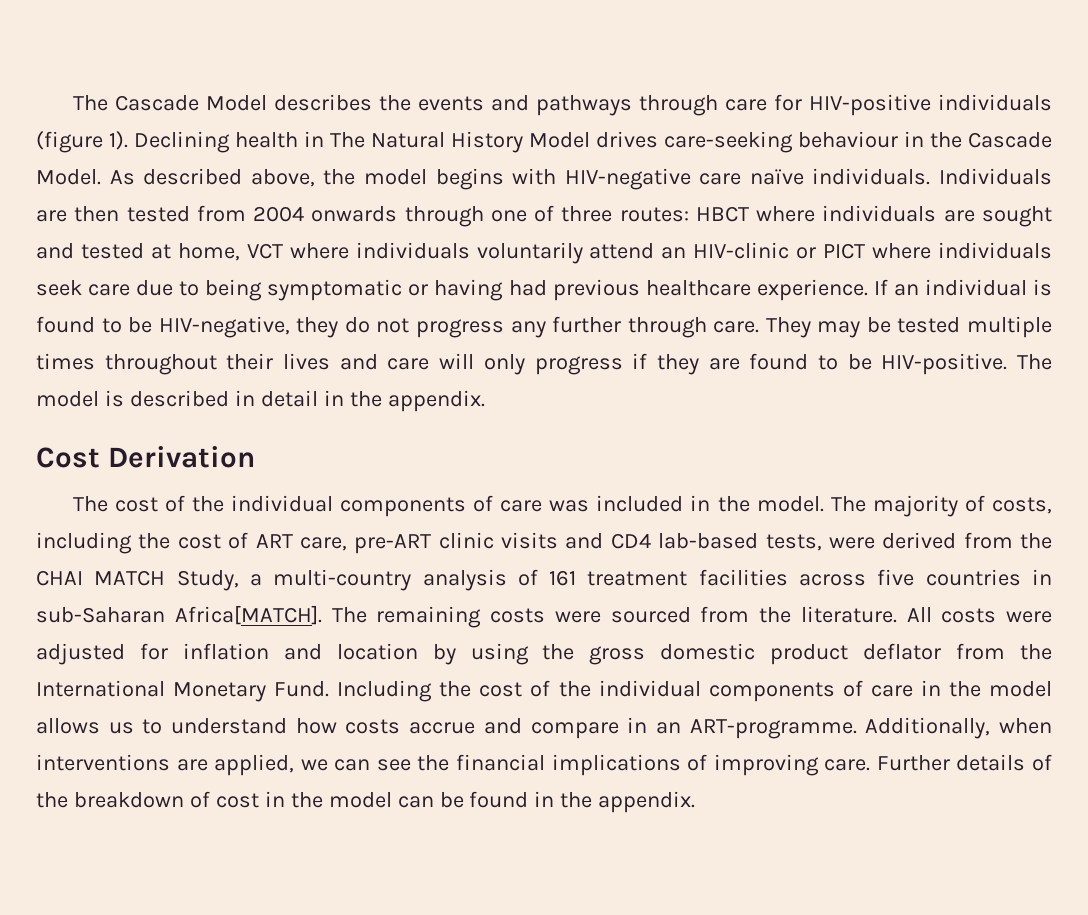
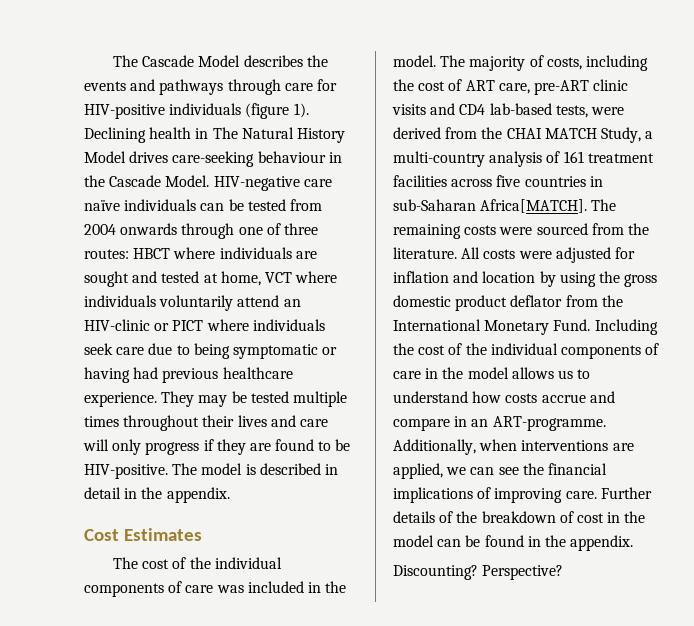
[109,168,1052,190] [36,206,120,222] As described above, the model begins with HIV-negative care naïve individuals. Individuals are then -> [213,176,332,191] [84,199,244,211] HIV-negative care naïve individuals can be
[873,279,1053,296] [36,316,760,338] If an individual is found to be HIV-negative, they do not progress any further through care. -> (157, 399) none
[107,446,255,468] Derivation -> [124,528,203,541] Estimates
(696, 802) none -> [393,565,564,580] // Discounting? Perspective?

